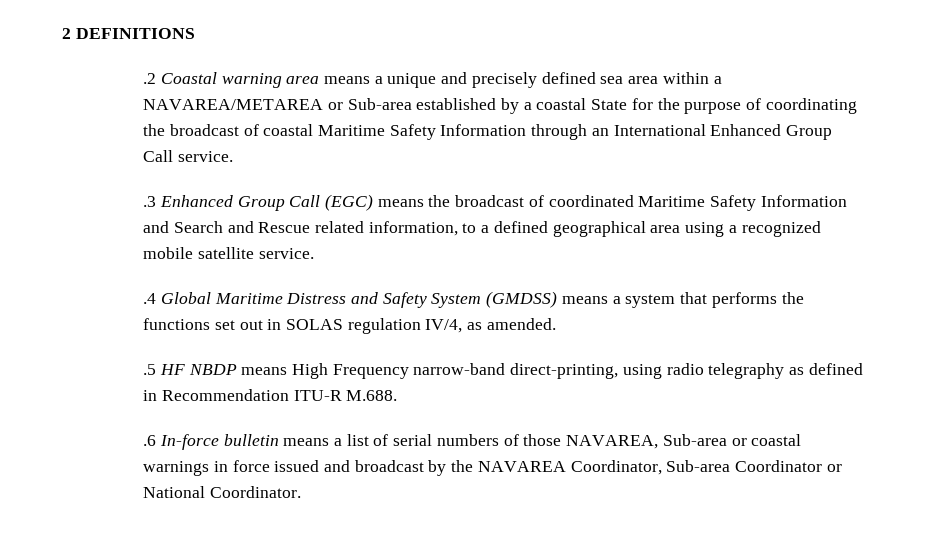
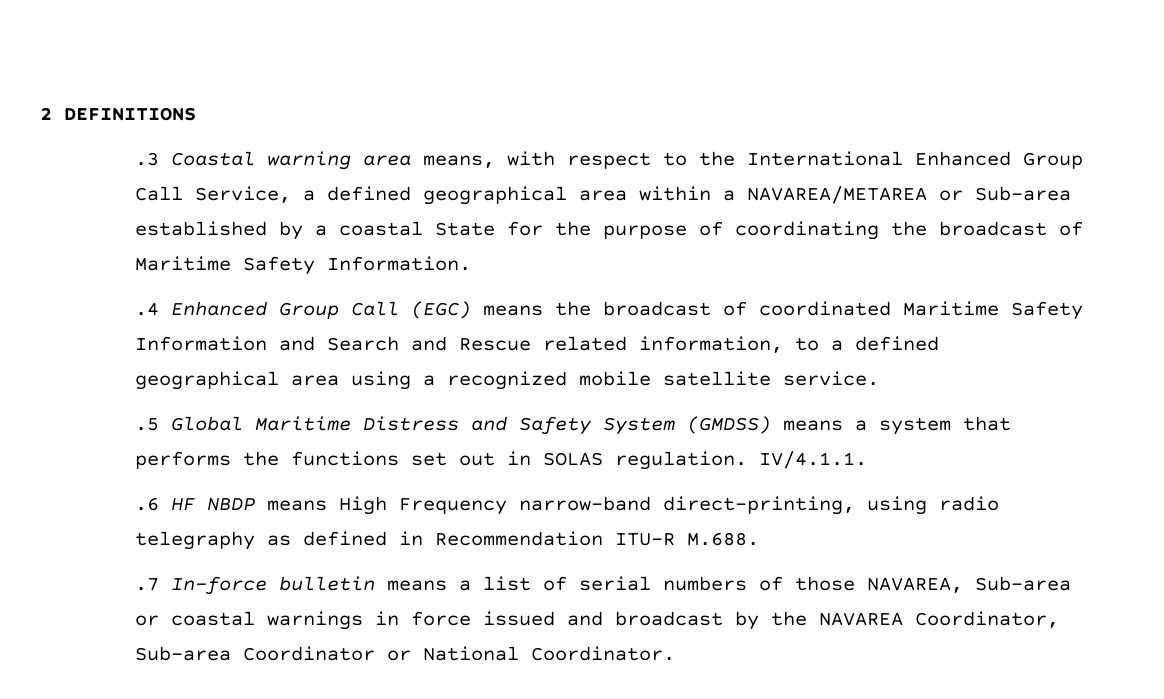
[143,73,157,84] .2 -> [134,152,159,166] .3
[324,72,624,88] means a unique and precisely defined sea -> [422,151,1083,169] [134,186,567,205] means, with respect to the International Enhanced Group Call Service, a defined geographical
[263,124,833,140] [143,150,233,162] [143,196,157,207] coastal Maritime Safety Information through an International Enhanced Group Call service. // .3 -> [134,256,471,275] [134,302,159,316] Maritime Safety Information. // .4
[143,293,157,304] .4 -> [134,418,159,431] .5
[347,318,556,334] [143,364,157,375] regulation IV/4, as amended. // .5 -> [614,451,867,470] [134,497,159,511] regulation. IV/4.1.1. // .6
[143,435,157,446] .6 -> [134,578,159,591] .7

